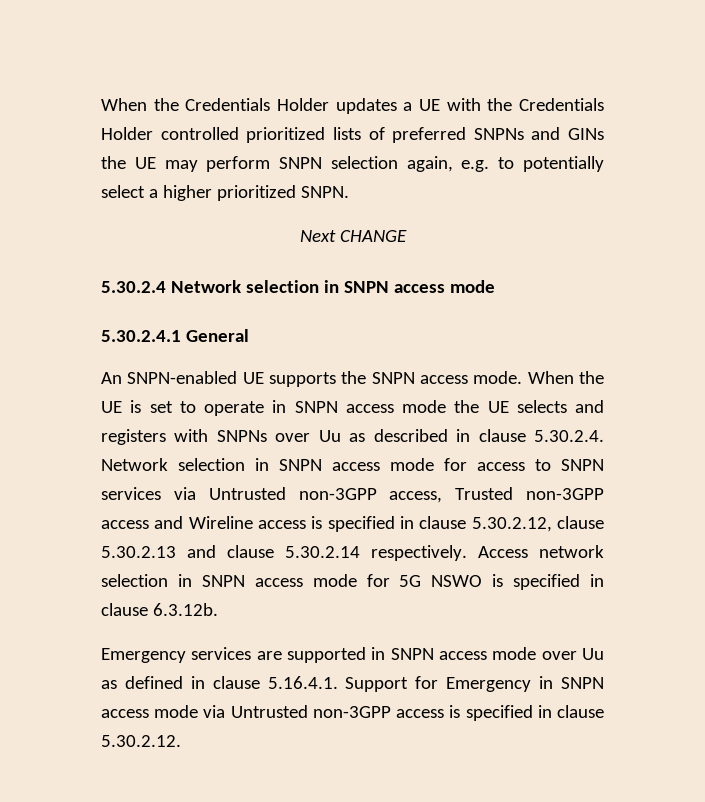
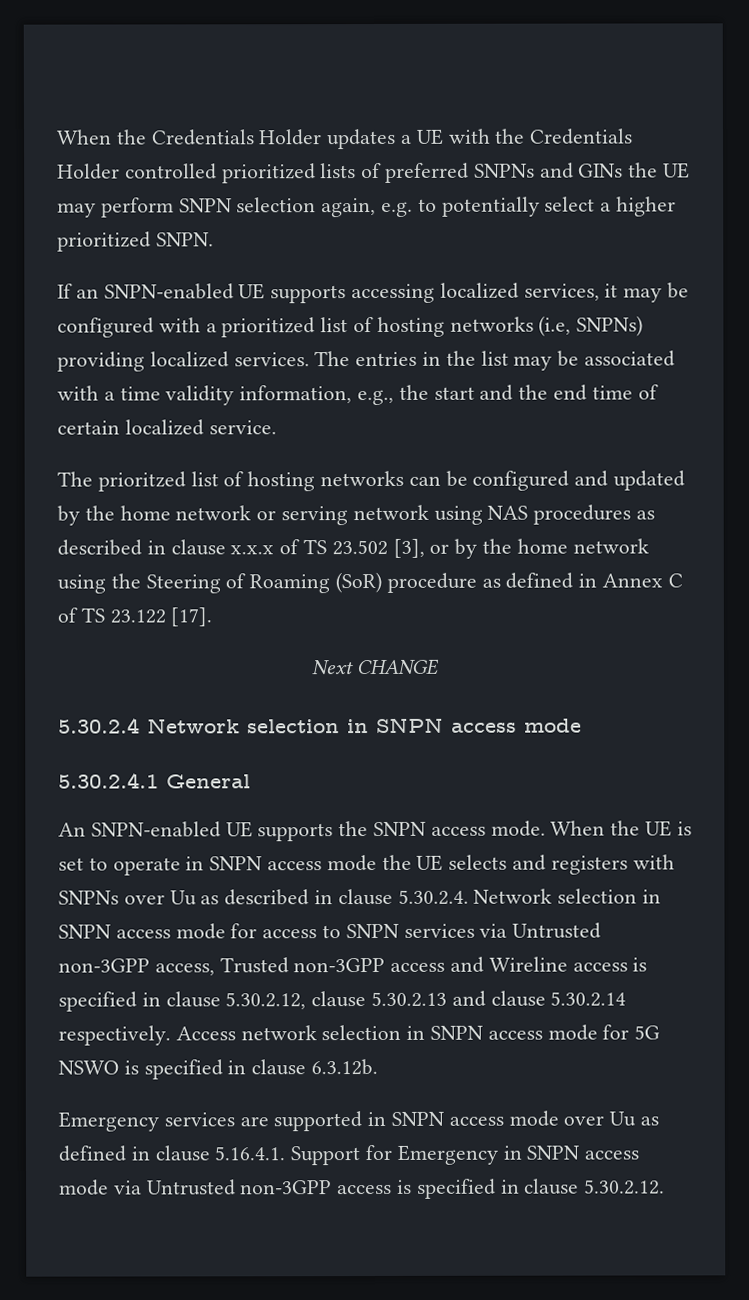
(349, 192) none -> [57,282,690,304] [57,315,644,338] [57,350,676,372] [57,384,659,406] [57,419,277,436] [57,470,686,492] [57,504,656,526] [57,538,649,559] [57,571,683,594] [57,607,213,627] // If an SNPN-enabled UE supports accessing localized services, it may be configured with a prioritized list of hosting networks (i.e, SNPNs) providing localized services. The entries in the list may be associated with a time validity information, e.g., the start and the end time of certain localized service. // The prioritzed list of hosting networks can be configured and updated by the home network or serving network using NAS procedures as described in clause x.x.x of TS 23.502 [3], or by the home network using the Steering of Roaming (SoR) procedure as defined in Annex C of TS 23.122 [17].

